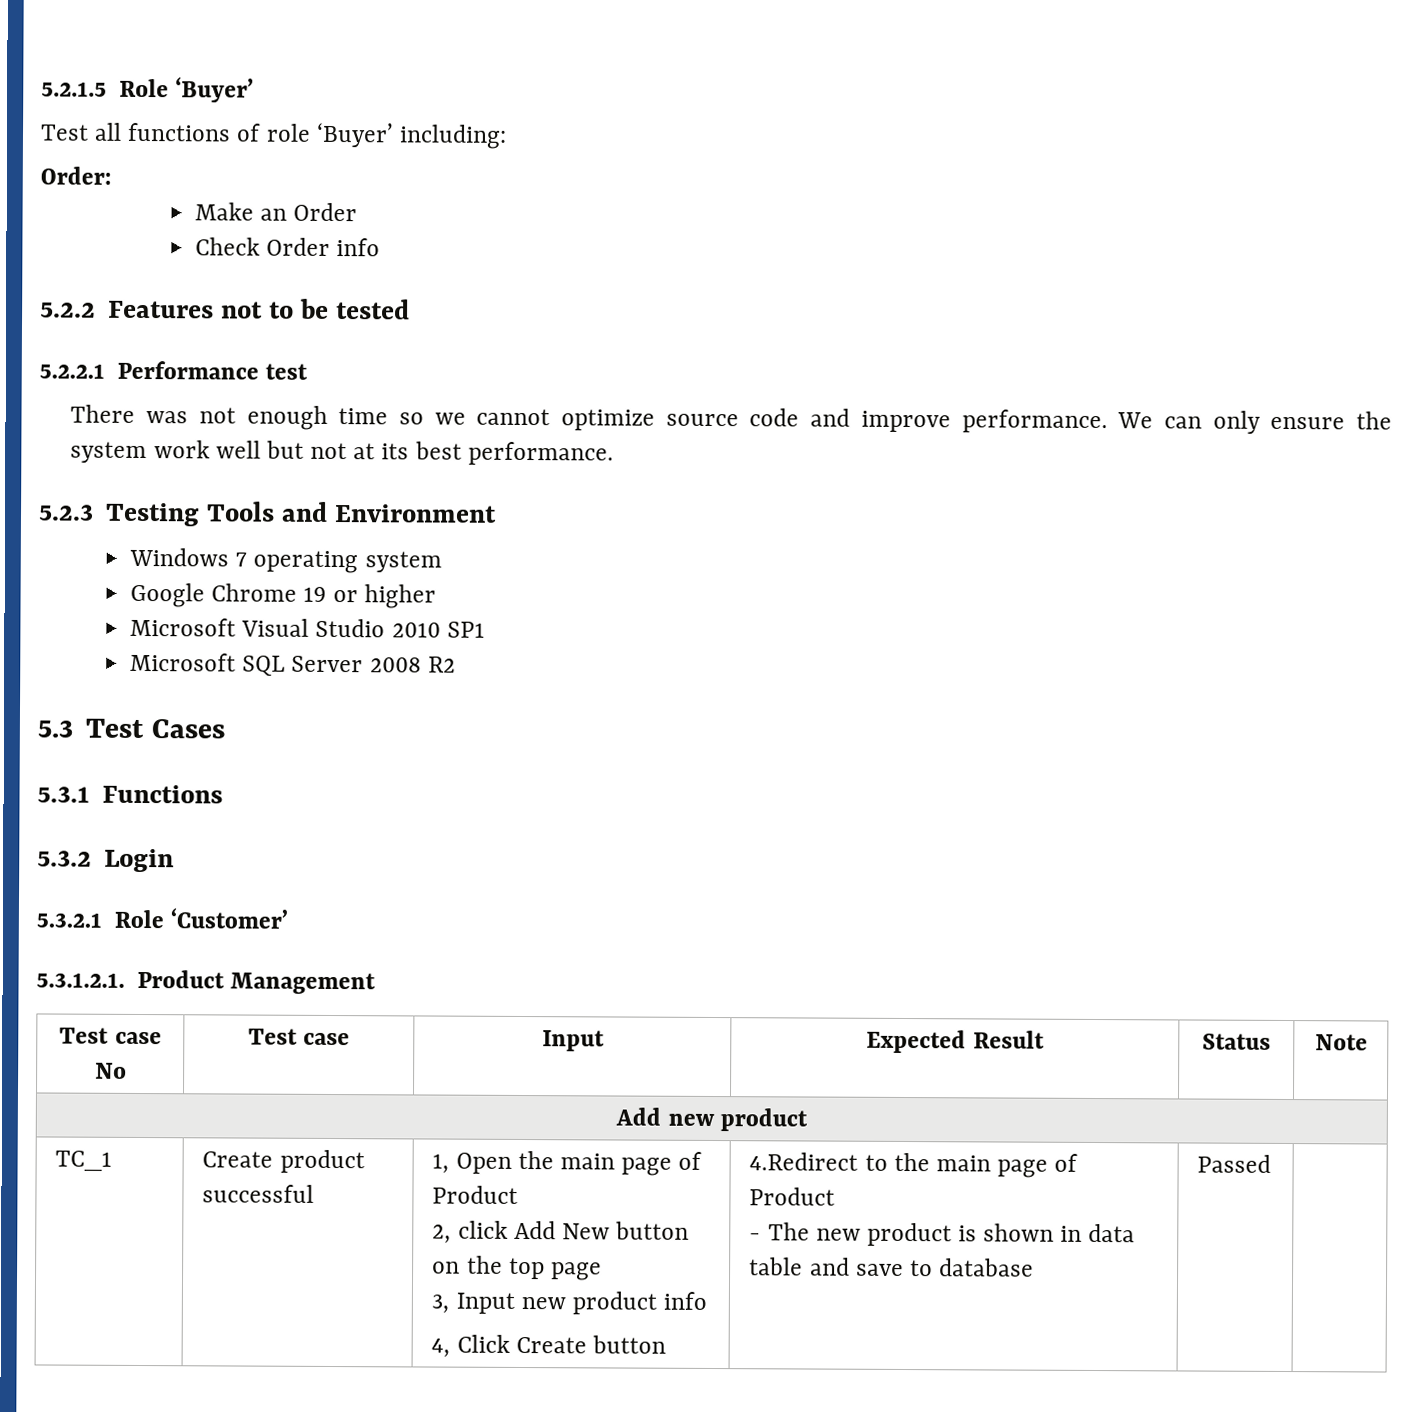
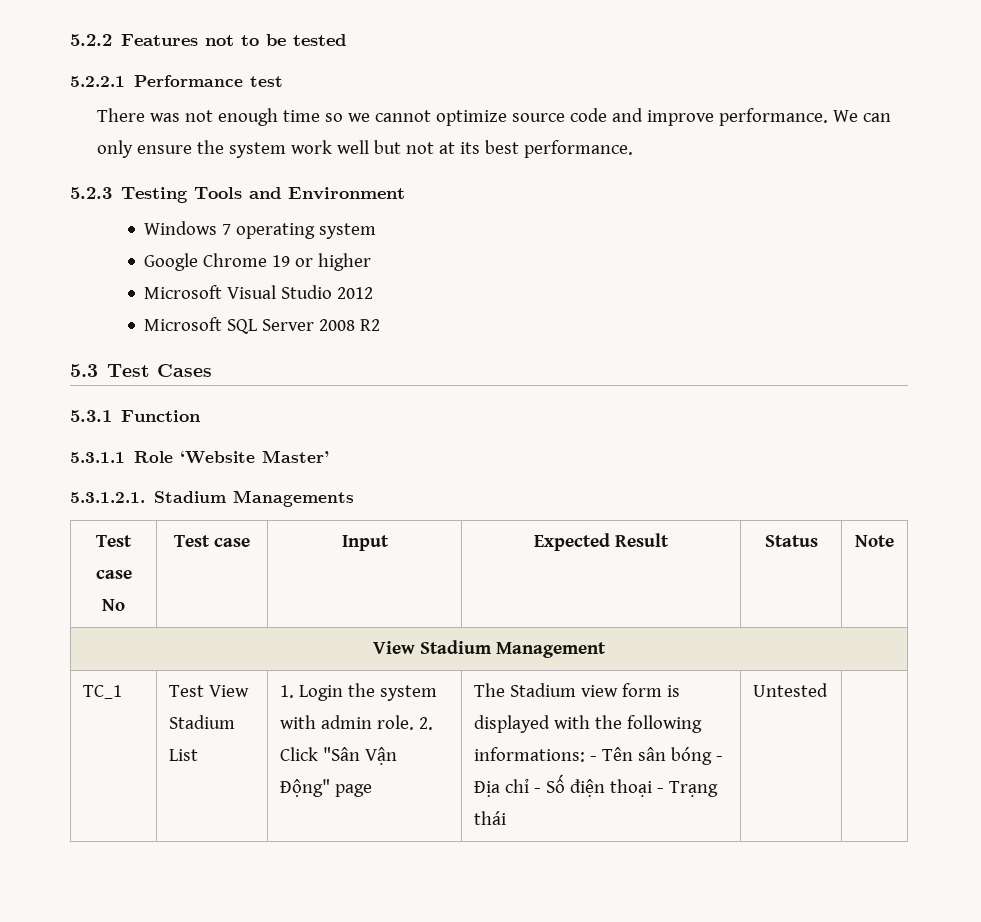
[41,77,255,103] [40,122,507,149] [40,166,112,185] [195,202,358,222] [195,237,381,257] 5.2.1.5 Role ‘Buyer’ // Test all functions of role ‘Buyer’ including: // Order: // Make an Order // Check Order info // -> (70, 40) none
[391,621,485,638] 2010 SP1 -> [337,287,374,299] 2012
[102,784,224,804] [37,848,175,873] [36,908,289,929] Functions // 5.3.2 Login // 5.3.2.1 Role ‘Customer’ -> [121,410,202,422] [70,450,330,464] Function // 5.3.1.1 Role ‘Website Master’
[137,969,377,995] Product Management -> [154,490,355,507] Stadium Managements
[615,1107,808,1132] [55,1150,113,1172] [202,1149,365,1174] [202,1184,315,1203] [432,1150,703,1176] [432,1185,519,1204] [432,1220,690,1244] [432,1255,602,1281] [431,1291,708,1315] [431,1334,666,1358] [749,1152,1079,1178] [749,1187,836,1206] [749,1222,1136,1247] [749,1257,1035,1277] [1197,1154,1272,1173] Add new product // TC_1 | Create product successful | 1, Open the main page of Product // 2, click Add New button on the top page // 3, Input new product info // 4, Click Create button | 4.Redirect to the main page of Product // - The new product is shown in data table and save to database | Passed -> [373,640,606,658] [82,685,122,699] [168,685,249,697] [168,715,235,729] [168,749,198,761] [279,683,437,701] [279,715,433,730] [279,747,397,765] [279,779,372,797] [473,683,680,697] [473,715,702,733] [473,747,723,765] [473,774,718,797] [473,811,506,825] [752,683,828,697] View Stadium Management // TC_1 | Test View Stadium List | 1. Login the system with admin role. 2. Click "Sân Vận Động" page | The Stadium view form is displayed with the following informations: - Tên sân bóng - Địa chỉ - Số điện thoại - Trạng thái | Untested

